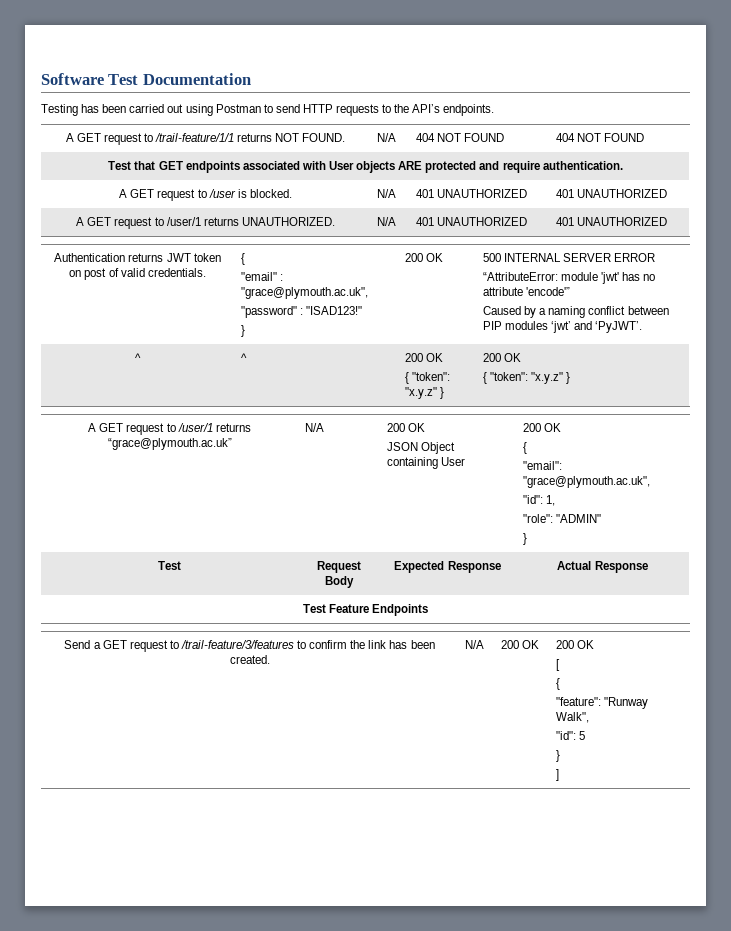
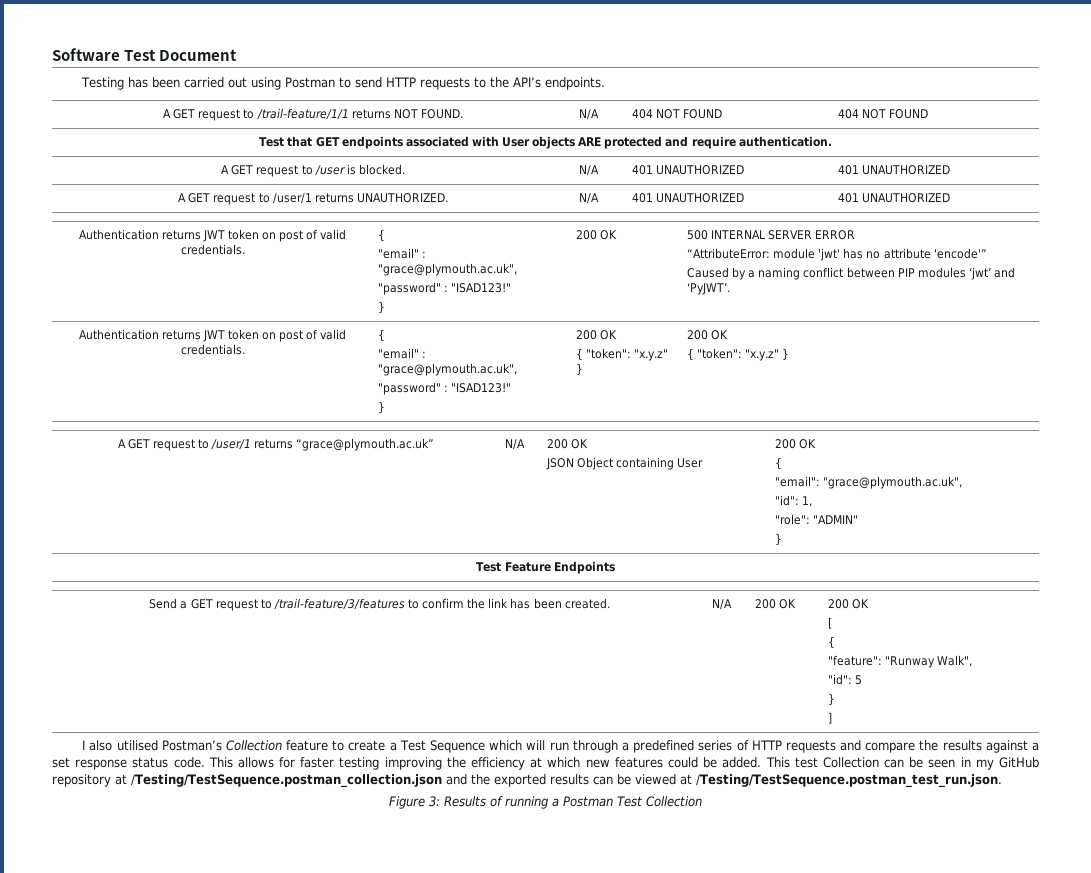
[142,73,251,85] Documentation -> [159,49,238,61] Document
[135,353,141,362] [241,353,248,362] ^ | ^ -> [78,329,347,342] [180,344,245,355] [377,329,385,341] [377,348,427,359] [377,363,517,376] [377,382,512,395] [377,401,385,413] Authentication returns JWT token on post of valid credentials. | { // "email" : "grace@plymouth.ac.uk", // "password" : "ISAD123!" // }
[158,561,181,570] [316,561,361,573] [324,576,354,588] [394,561,501,573] [557,561,648,573] // Test | Request Body | Expected Response | Actual Response -> (782, 539) none
(560, 775) none -> [82,740,1039,753] [52,757,1040,770] [52,774,1002,788] [389,796,702,809] // I also utilised Postman’s Collection feature to create a Test Sequence which will run through a predefined series of HTTP requests and compare the results against a set response status code. This allows for faster testing improving the efficiency at which new features could be added. This test Collection can be seen in my GitHub repository at /Testing/TestSequence.postman_collection.json and the exported results can be viewed at /Testing/TestSequence.postman_test_run.json. // Figure 3: Results of running a Postman Test Collection

